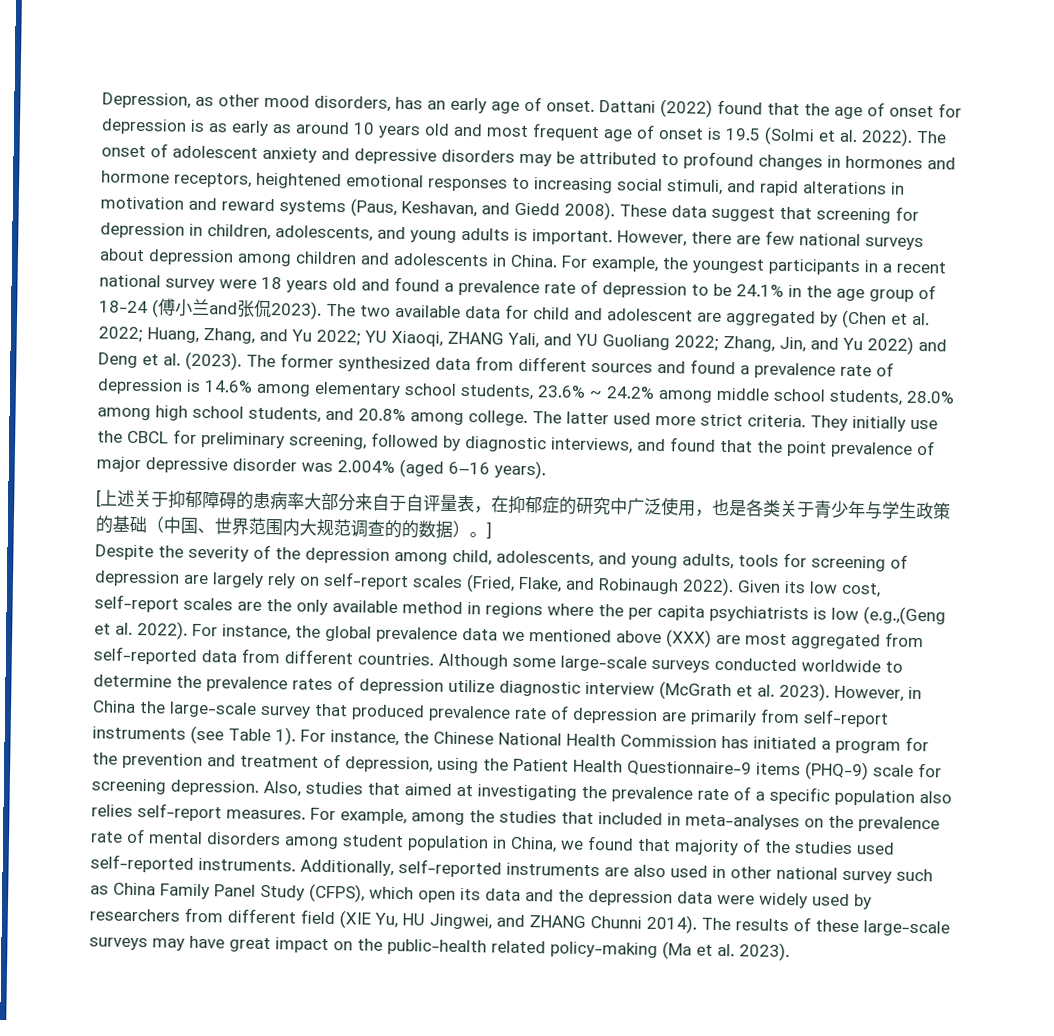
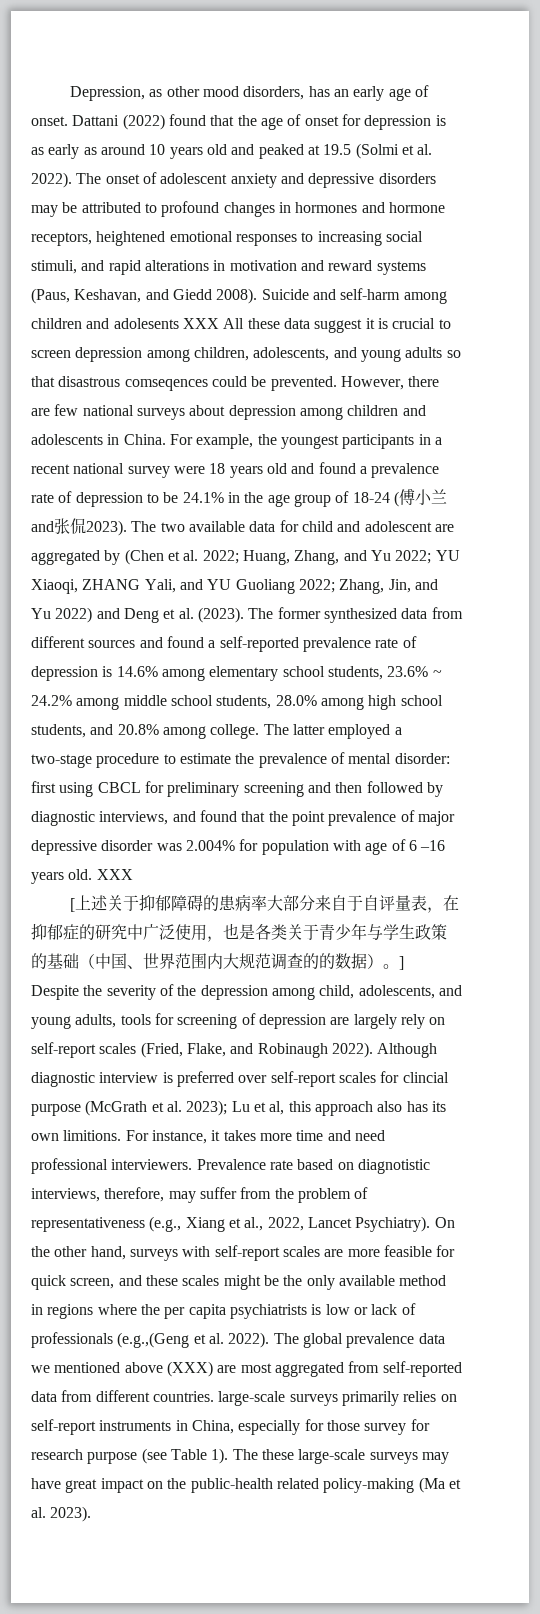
[486,123,722,142] most frequent age of onset is -> [258,144,320,159] peaked at
[619,204,919,224] [100,222,203,239] These data suggest that screening for depression in -> [261,288,447,304] [31,318,451,333] [31,347,190,362] Suicide and self-harm among children and adolesents XXX All these data suggest it is crucial to screen depression among
[514,228,613,246] is important. -> [446,350,461,358] [31,376,337,391] so that disastrous comseqences could be prevented.
(750, 370) none -> [219,636,299,652] self-reported
[613,412,938,432] [97,429,367,450] used more strict criteria. They initially use the CBCL for preliminary screening, -> [328,724,402,739] [31,752,450,768] [31,781,363,797] employed a two-stage procedure to estimate the prevalence of mental disorder: first using CBCL for preliminary screening and then
[399,459,546,480] (aged 6–16 years). -> [239,839,446,855] [31,869,133,884] for population with age of 6 –16 years old. XXX
[737,580,881,598] [94,594,262,613] Given its low cost, self-report scales are -> [377,1043,438,1058] [31,1071,449,1087] [31,1100,446,1116] [31,1130,385,1144] [31,1158,430,1174] [31,1187,369,1203] [31,1216,455,1232] [31,1245,456,1261] [31,1275,279,1290] Although diagnostic interview is preferred over self-report scales for clincial purpose (McGrath et al. 2023); Lu et al, this approach also has its own limitions. For instance, it takes more time and need professional interviewers. Prevalence rate based on diagnotistic interviews, therefore, may suffer from the problem of representativeness (e.g., Xiang et al., 2022, Lancet Psychiatry). On the other hand, surveys with self-report scales are more feasible for quick screen, and these scales might be
(859, 614) none -> [353,1303,416,1315] [31,1332,113,1348] or lack of professionals
[192,623,321,641] For instance, the -> [273,1333,299,1344] The
[438,653,903,673] [93,674,922,702] [92,700,889,728] [92,725,929,754] [92,752,942,781] [91,778,952,806] [91,803,940,833] [90,828,895,856] [90,854,933,884] [90,882,872,910] [89,907,811,934] Although some large-scale surveys conducted worldwide to determine the prevalence rates of depression utilize diagnostic interview (McGrath et al. 2023). However, in China the large-scale survey that produced prevalence rate of depression are primarily from self-report instruments (see Table 1). For instance, the Chinese National Health Commission has initiated a program for the prevention and treatment of depression, using the Patient Health Questionnaire-9 items (PHQ-9) scale for screening depression. Also, studies that aimed at investigating the prevalence rate of a specific population also relies self-report measures. For example, among the studies that included in meta-analyses on the prevalence rate of mental disorders among student population in China, we found that majority of the studies used self-reported instruments. Additionally, self-reported instruments are also used in other national survey such as China Family Panel Study (CFPS), which open its data and the depression data were widely used by researchers from different field (XIE Yu, HU Jingwei, and ZHANG Chunni 2014). The results of -> [218,1391,457,1406] [31,1419,430,1435] [31,1448,258,1464] large-scale surveys primarily relies on self-report instruments in China, especially for those survey for research purpose (see Table 1). The

